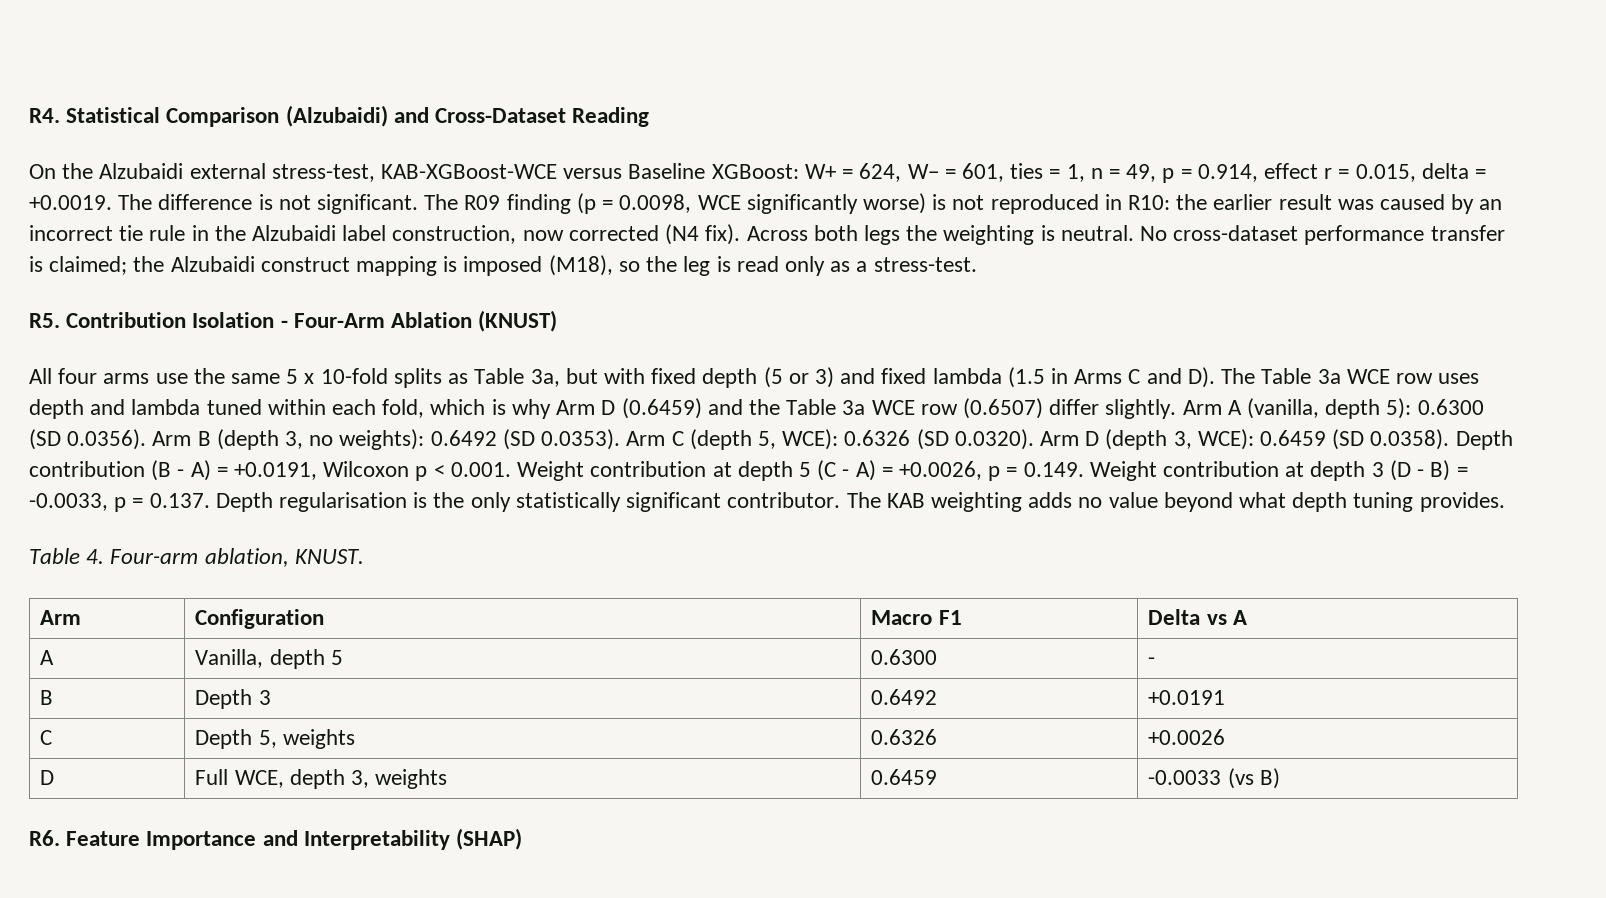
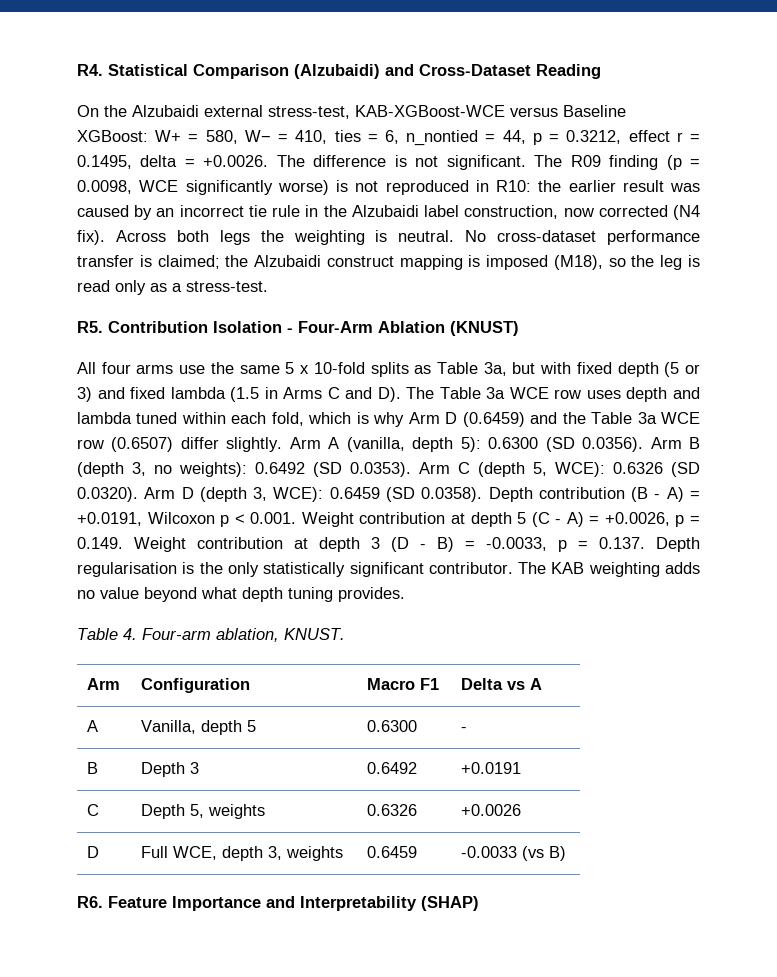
[859,163,902,182] 624, -> [205,130,238,144] 580,
[961,163,1004,182] 601, -> [295,130,328,144] 410,
[1066,164,1258,183] 1, n = 49, p = 0.914, -> [385,130,622,146] 6, n_nontied = 44, p = 0.3212,
[1355,164,1416,182] 0.015, -> [77,155,132,169] 0.1495,
[29,195,112,210] +0.0019. -> [203,155,269,167] +0.0026.

